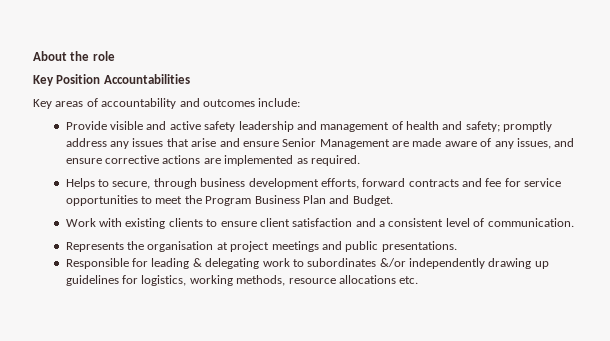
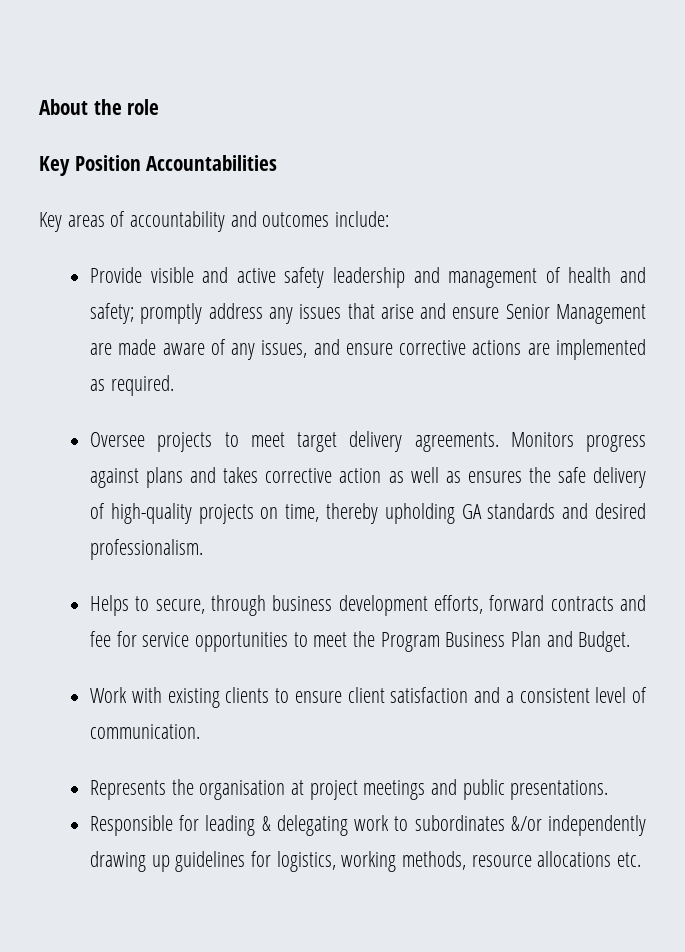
(360, 160) none -> [89,431,646,452] [89,467,647,488] [89,503,646,524] [89,539,203,560] // Oversee projects to meet target delivery agreements. Monitors progress against plans and takes corrective action as well as ensures the safe delivery of high-quality projects on time, thereby upholding GA standards and desired professionalism.

